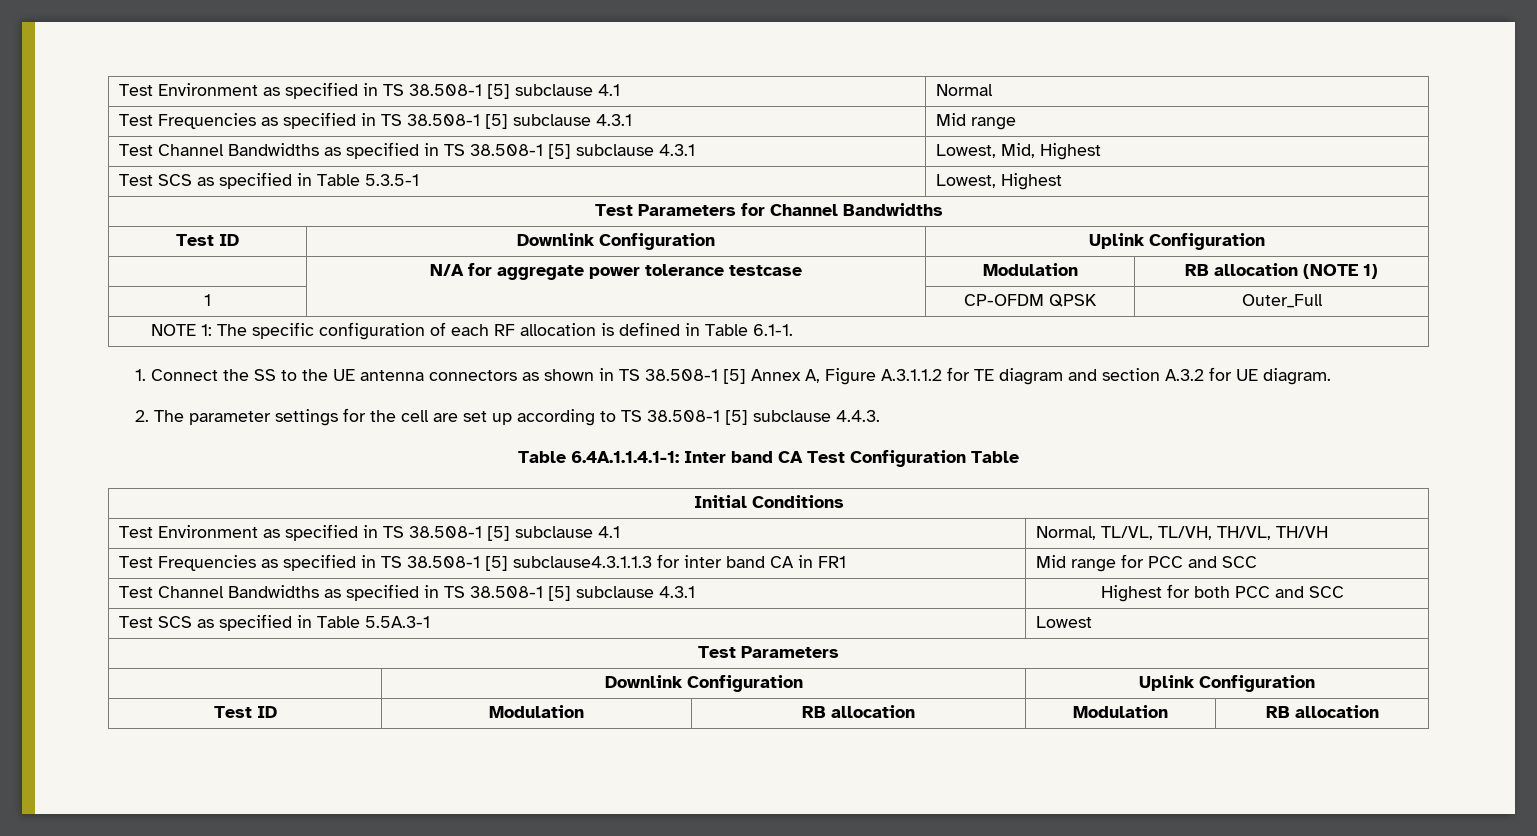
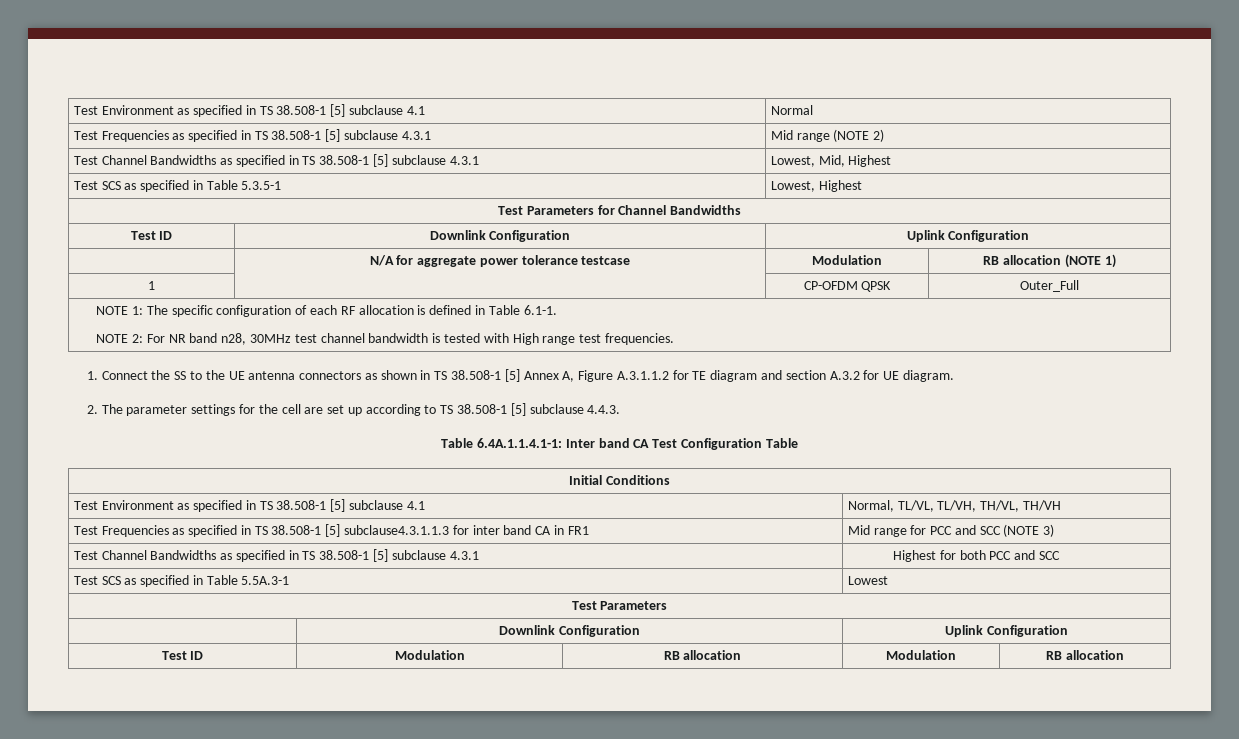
(1017, 123) none -> [833,129,885,142] (NOTE 2)
(794, 330) none -> [96,333,674,345] // NOTE 2: For NR band n28, 30MHz test channel bandwidth is tested with High range test frequencies.
(1258, 562) none -> [1003,524,1055,537] (NOTE 3)

